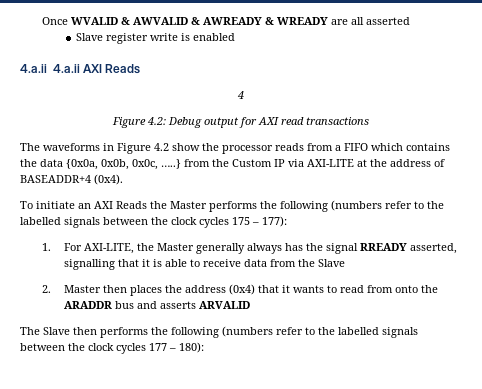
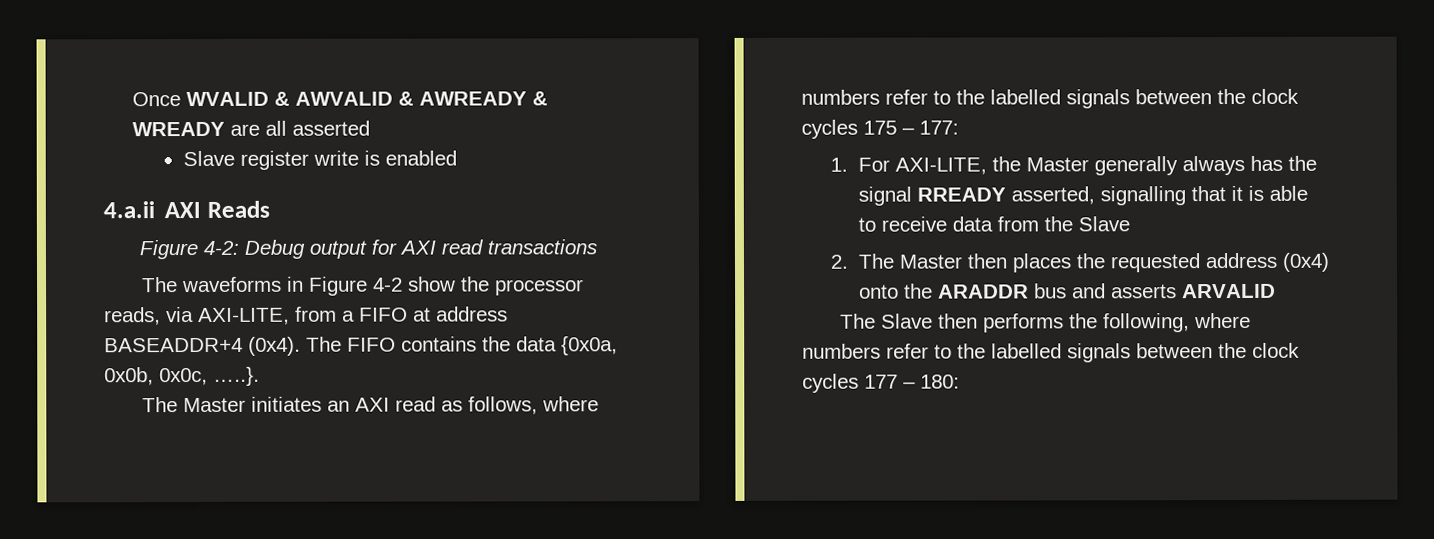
[52,64,140,74] [237,91,244,99] [112,117,166,128] 4.a.ii AXI Reads // 4 // Figure 4.2: -> [164,200,270,219] [138,239,239,260] AXI Reads // Figure 4-2:
[154,143,169,151] 4.2 -> [372,277,403,292] 4-2
[275,143,403,151] reads from a FIFO which -> [104,306,508,326] [104,336,396,356] reads, via AXI-LITE, from a FIFO at address BASEADDR+4 (0x4). The FIFO
[161,159,445,169] [20,174,123,185] [20,200,382,212] …..} from the Custom IP via AXI-LITE at the address of BASEADDR+4 (0x4). // To initiate an AXI Reads the Master performs the following (numbers -> [213,366,260,386] [141,396,599,415] [801,89,880,105] …..}. // The Master initiates an AXI read as follows, where numbers
[262,216,287,227] 177): -> [919,120,959,135] 177:
(51, 289) none -> [858,253,895,269] The
(182, 289) none -> [1110,253,1202,273] requested
[257,285,393,293] that it wants to read from -> (1331, 262) none
[171,326,273,338] following (numbers -> [1102,312,1251,333] [802,343,881,359] following, where numbers
[179,342,204,353] 180): -> [920,374,960,389] 180:

